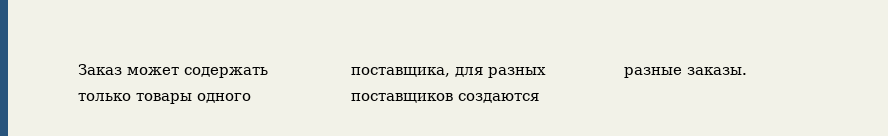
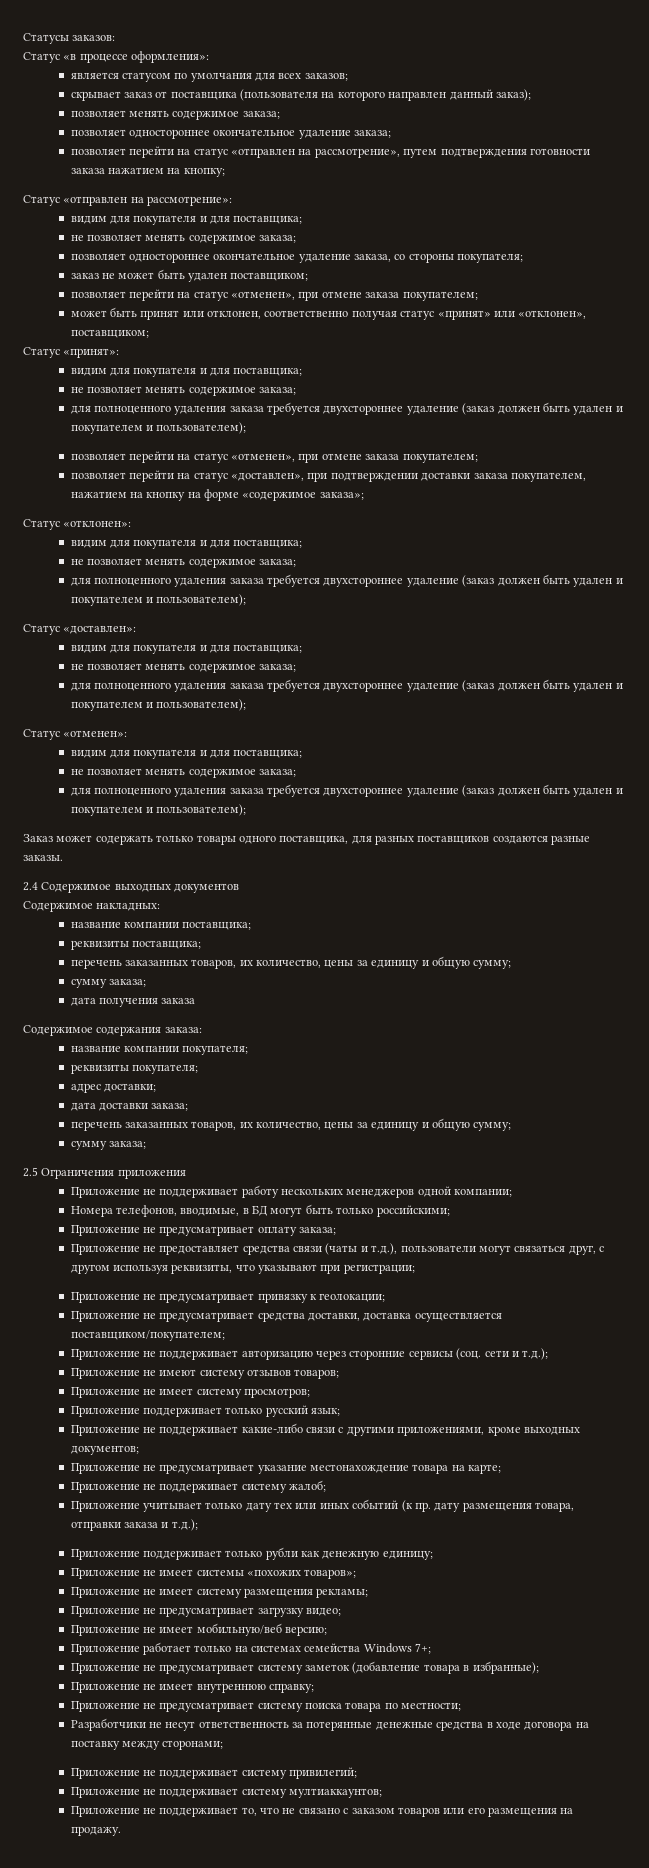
(78, 69) none -> [23,33,116,44] [23,51,210,63] [70,72,348,82] [70,89,531,101] [70,110,280,120] [70,129,392,139] [70,146,590,158] [70,167,225,177] [23,195,233,206] [70,215,303,225] [70,234,297,244] [70,253,524,263] [70,269,309,282] [70,289,478,301] [70,307,587,320] [70,329,149,338] [23,347,120,358] [70,367,303,377] [70,386,297,396] [70,402,623,415] [70,422,247,434] [70,451,478,463] [70,470,586,482] [70,489,364,501] [23,519,132,530] [70,539,303,549] [70,558,297,568] [70,574,623,587] [70,594,247,606] [23,624,137,635] [70,644,303,654] [70,663,297,673] [70,679,623,692] [70,699,247,711] [23,729,128,740] [70,749,303,759] [70,768,297,778] [70,784,623,797] [70,804,247,816] Статусы заказов: // Статус «в процессе оформления»: // является статусом по умолчания для всех заказов; // скрывает заказ от поставщика (пользователя на которого направлен данный заказ); // позволяет менять содержимое заказа; // позволяет одностороннее окончательное удаление заказа; // позволяет перейти на статус «отправлен на рассмотрение», путем подтверждения готовности заказа нажатием на кнопку; // Статус «отправлен на рассмотрение»: // видим для покупателя и для поставщика; // не позволяет менять содержимое заказа; // позволяет одностороннее окончательное удаление заказа, со стороны покупателя; // заказ не может быть удален поставщиком; // позволяет перейти на статус «отменен», при отмене заказа покупателем; // может быть принят или отклонен, соответственно получая статус «принят» или «отклонен», поставщиком; // Статус «принят»: // видим для покупателя и для поставщика; // не позволяет менять содержимое заказа; // для полноценного удаления заказа требуется двухстороннее удаление (заказ должен быть удален и покупателем и пользователем); // позволяет перейти на статус «отменен», при отмене заказа покупателем; // позволяет перейти на статус «доставлен», при подтверждении доставки заказа покупателем, нажатием на кнопку на форме «содержимое заказа»; // Статус «отклонен»: // видим для покупателя и для поставщика; // не позволяет менять содержимое заказа; // для полноценного удаления заказа требуется двухстороннее удаление (заказ должен быть удален и покупателем и пользователем); // Статус «доставлен»: // видим для покупателя и для поставщика; // не позволяет менять содержимое заказа; // для полноценного удаления заказа требуется двухстороннее удаление (заказ должен быть удален и покупателем и пользователем); // Статус «отменен»: // видим для покупателя и для поставщика; // не позволяет менять содержимое заказа; // для полноценного удаления заказа требуется двухстороннее удаление (заказ должен быть удален и покупателем и пользователем); //
(747, 71) none -> [23,882,240,893] [23,901,161,912] [70,921,252,930] [70,940,201,950] [70,956,512,969] [70,979,146,988] [70,997,196,1007] [23,1025,202,1036] [70,1045,249,1055] [70,1064,198,1074] [70,1083,156,1093] [70,1102,189,1111] [70,1118,512,1131] [70,1141,146,1150] [23,1167,186,1179] [70,1185,513,1198] [70,1204,450,1217] [70,1225,337,1236] [70,1243,605,1255] [70,1264,415,1274] [70,1292,386,1303] [70,1311,502,1322] [70,1330,225,1341] [70,1348,549,1360] [70,1368,340,1379] [70,1387,311,1398] [70,1405,341,1417] [70,1423,580,1436] [70,1445,139,1455] [70,1463,502,1474] [70,1480,327,1493] [70,1499,575,1512] [70,1519,198,1531] [70,1547,433,1560] [70,1568,357,1579] [70,1587,369,1598] [70,1606,342,1617] [70,1623,328,1636] [70,1642,432,1655] [70,1661,539,1674] [70,1682,315,1693] [70,1701,462,1712] [70,1718,589,1731] [70,1740,224,1750] [70,1767,358,1779] [70,1787,383,1798] [70,1806,574,1817] [70,1826,121,1836] // 2.4 Содержимое выходных документов // Содержимое накладных: // название компании поставщика; // реквизиты поставщика; // перечень заказанных товаров, их количество, цены за единицу и общую сумму; // сумму заказа; // дата получения заказа // Содержимое содержания заказа: // название компании покупателя; // реквизиты покупателя; // адрес доставки; // дата доставки заказа; // перечень заказанных товаров, их количество, цены за единицу и общую сумму; // сумму заказа; // 2.5 Ограничения приложения // Приложение не поддерживает работу нескольких менеджеров одной компании; // Номера телефонов, вводимые, в БД могут быть только российскими; // Приложение не предусматривает оплату заказа; // Приложение не предоставляет средства связи (чаты и т.д.), пользователи могут связаться друг, с другом используя реквизиты, что указывают при регистрации; // Приложение не предусматривает привязку к геолокации; // Приложение не предусматривает средства доставки, доставка осуществляется поставщиком/покупателем; // Приложение не поддерживает авторизацию через сторонние сервисы (соц. сети и т.д.); // Приложение не имеют систему отзывов товаров; // Приложение не имеет систему просмотров; // Приложение поддерживает только русский язык; // Приложение не поддерживает какие-либо связи с другими приложениями, кроме выходных документов; // Приложение не предусматривает указание местонахождение товара на карте; // Приложение не поддерживает систему жалоб; // Приложение учитывает только дату тех или иных событий (к пр. дату размещения товара, отправки заказа и т.д.); // Приложение поддерживает только рубли как денежную единицу; // Приложение не имеет системы «похожих товаров»; // Приложение не имеет систему размещения рекламы; // Приложение не предусматривает загрузку видео; // Приложение не имеет мобильную/веб версию; // Приложение работает только на системах семейства Windows 7+; // Приложение не предусматривает систему заметок (добавление товара в избранные); // Приложение не имеет внутреннюю справку; // Приложение не предусматривает систему поиска товара по местности; // Разработчики не несут ответственность за потерянные денежные средства в ходе договора на поставку между сторонами; // Приложение не поддерживает систему привилегий; // Приложение не поддерживает систему мултиаккаунтов; // Приложение не поддерживает то, что не связано с заказом товаров или его размещения на продажу.

